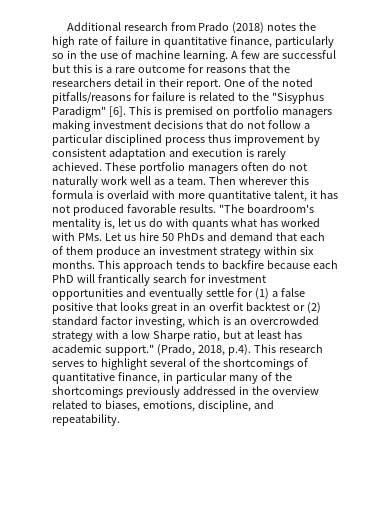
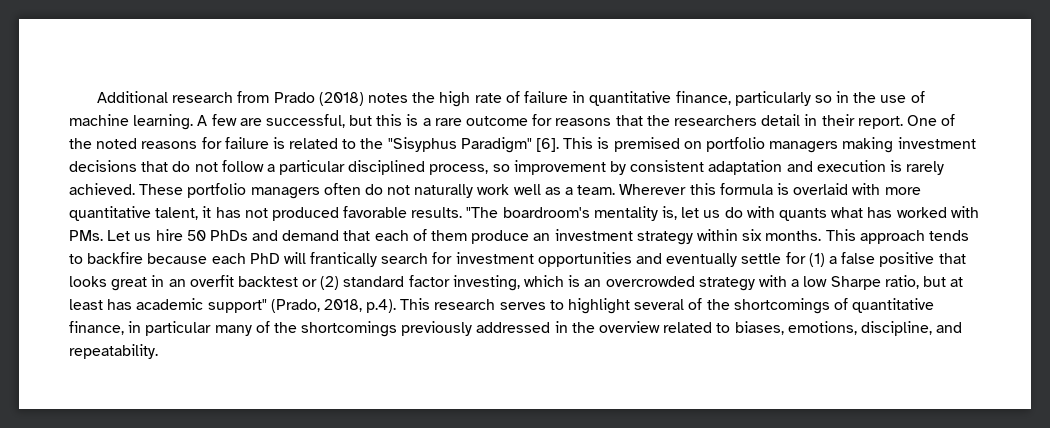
[281,50,336,59] successful -> [265,114,345,128] successful,
[52,92,131,104] pitfalls/reasons -> [141,141,198,149] reasons
[164,134,231,146] process thus -> [429,164,510,175] process, so
[208,176,288,185] Then wherever -> [619,184,687,195] Wherever
[104,344,154,356] support." -> [207,299,267,313] support"

